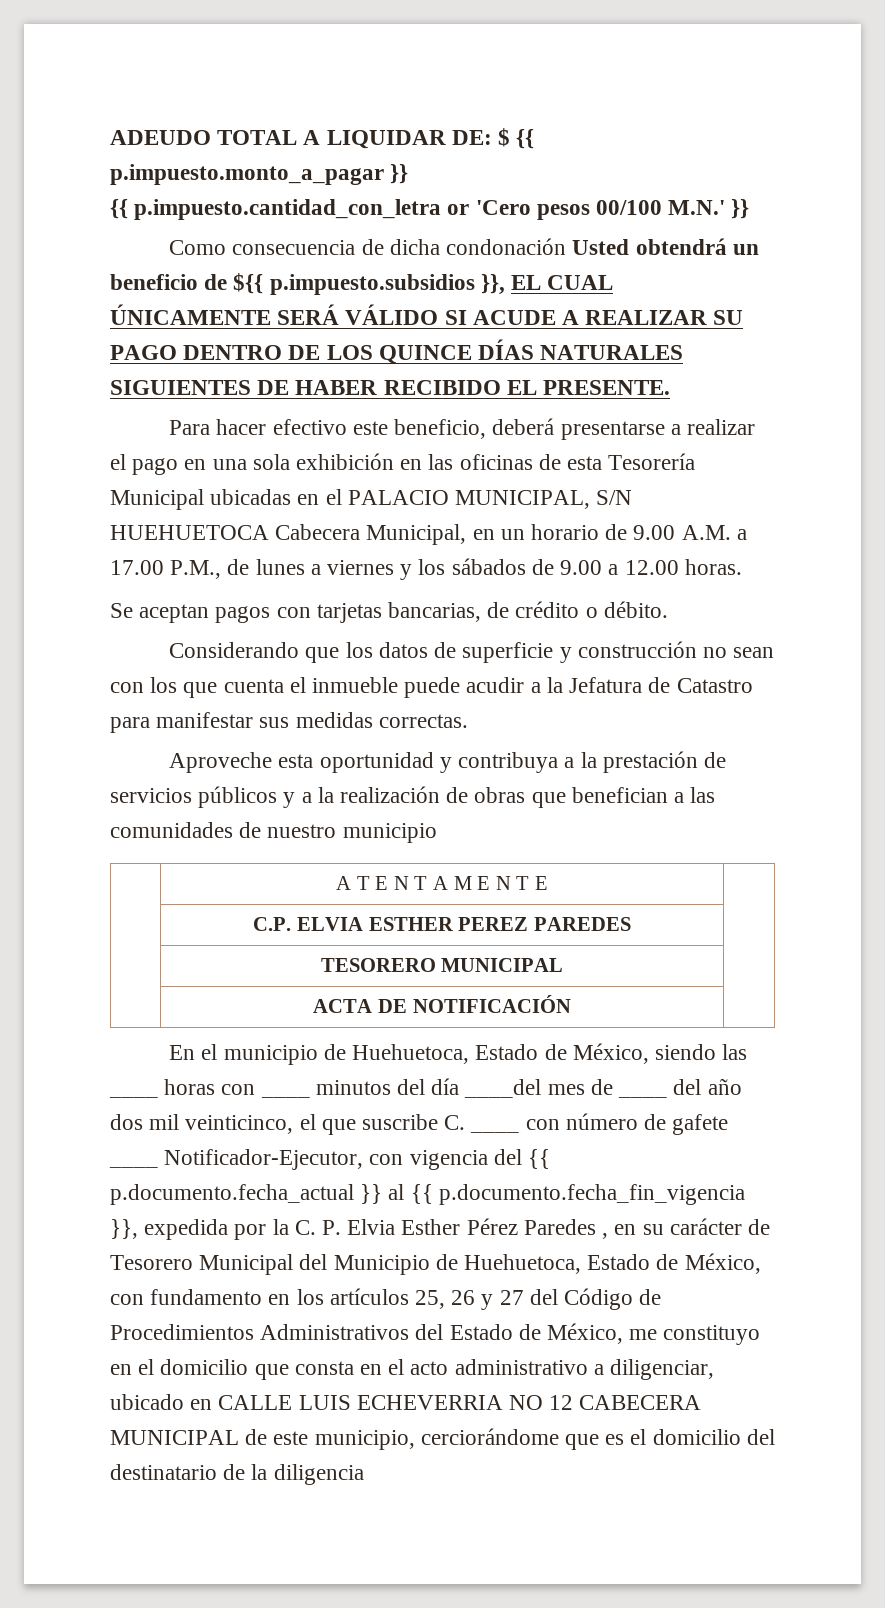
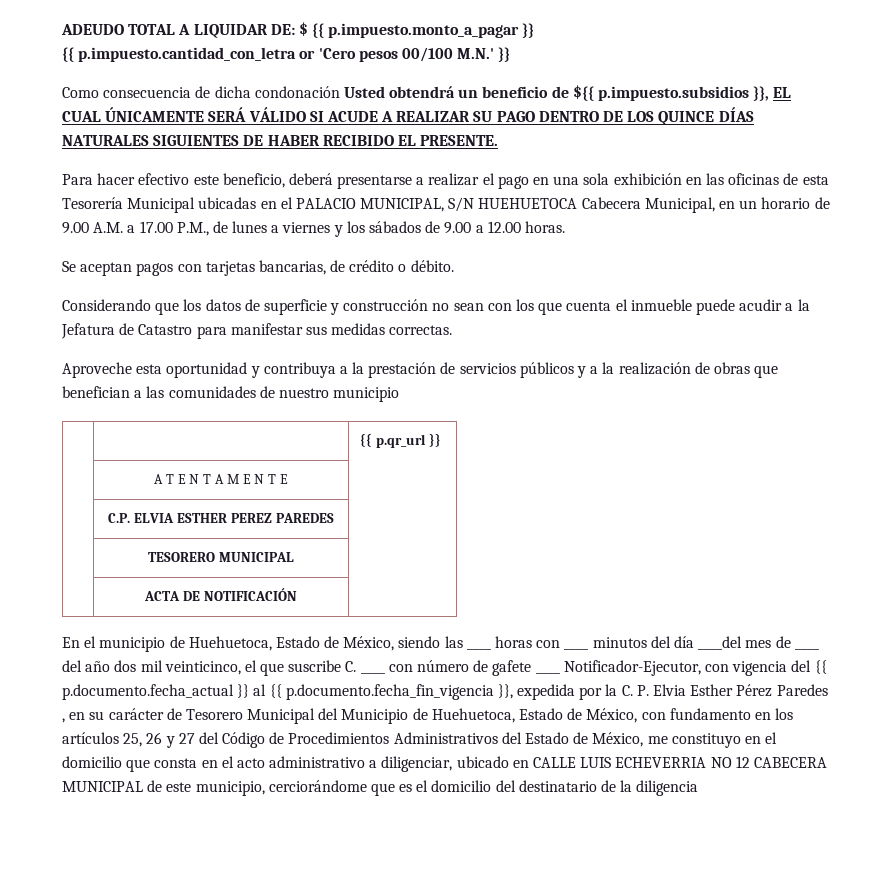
(437, 833) none -> [360,433,441,448] // | | {{ p.qr_url }}

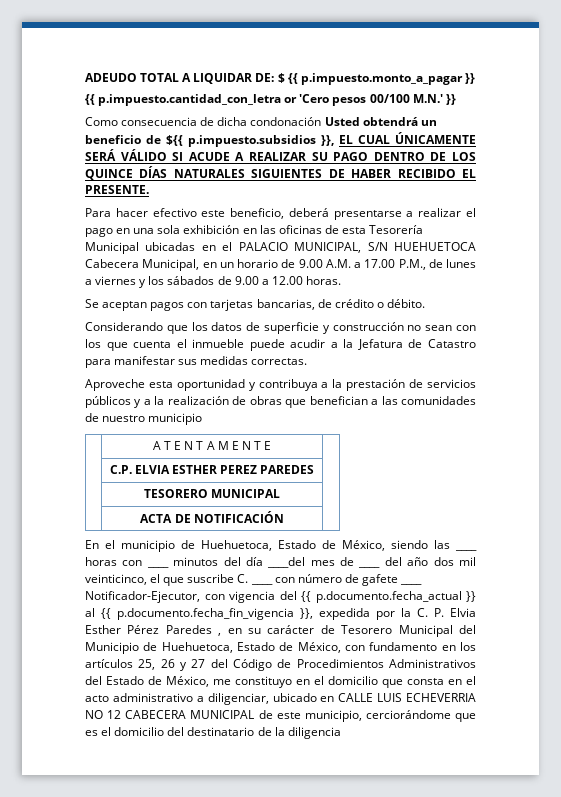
[360,433,441,448] // | | {{ p.qr_url }} -> (203, 419) none

